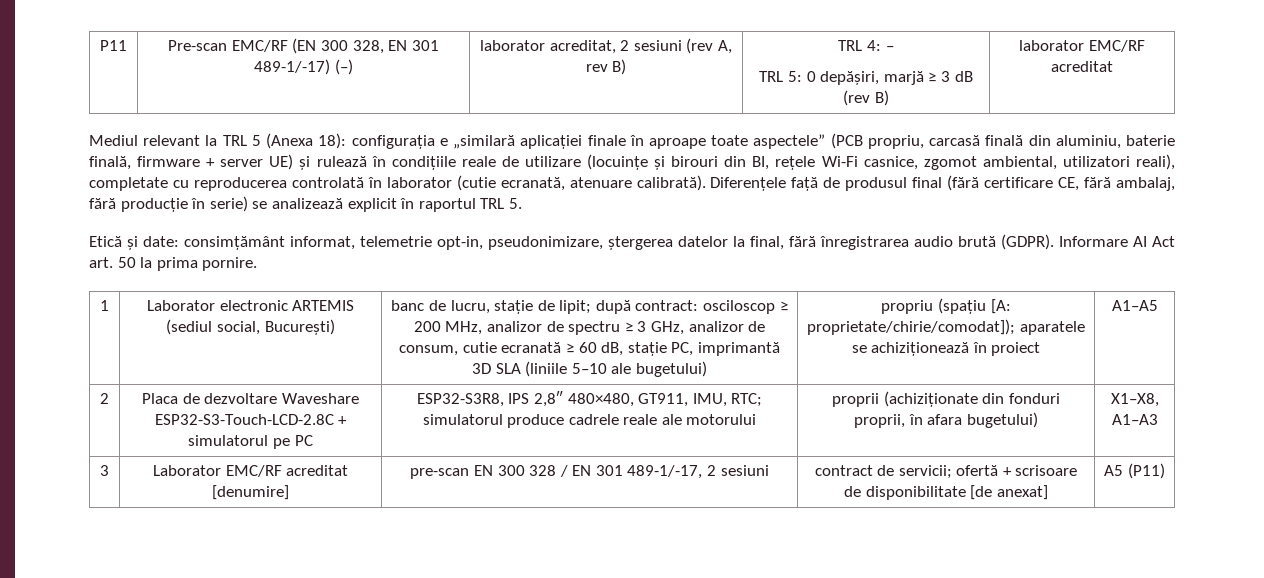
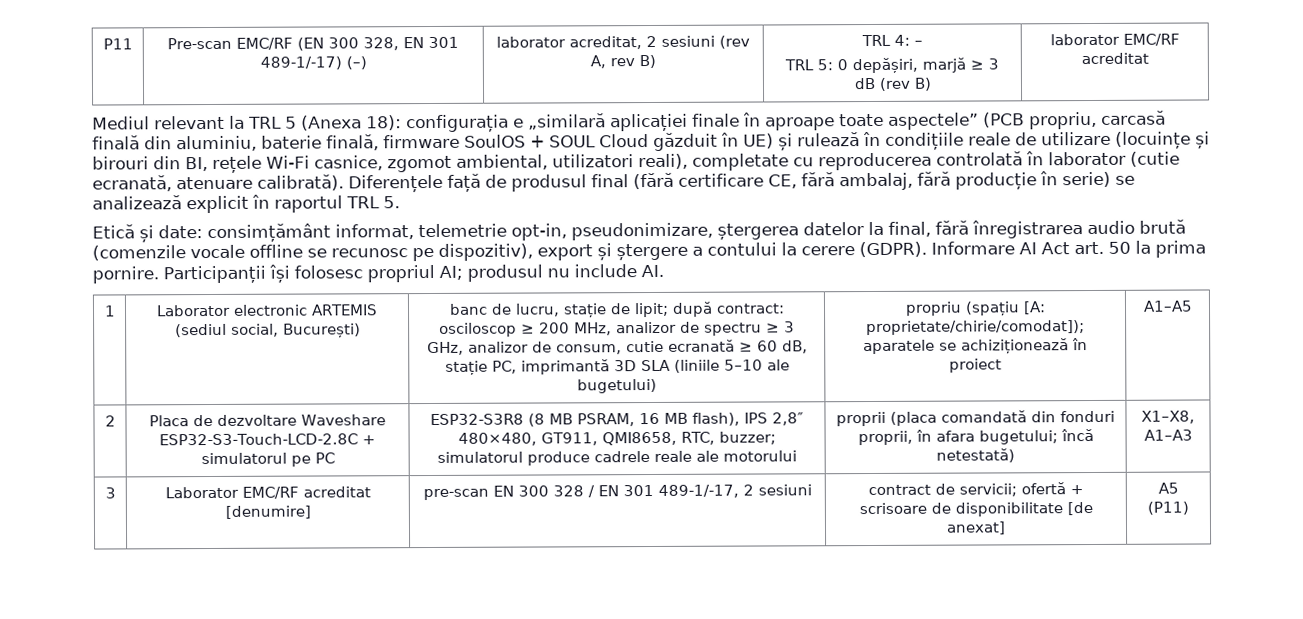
[206,158,264,167] + server -> [464,132,739,151] SoulOS + SOUL Cloud găzduit în
(996, 241) none -> [92,242,855,262] (comenzile vocale offline se recunosc pe dispozitiv), export și ștergere a contului la cerere
(258, 264) none -> [163,264,664,284] Participanții își folosesc propriul AI; produsul nu include AI.
[416,393,504,407] ESP32-S3R8, -> [430,412,740,427] ESP32-S3R8 (8 MB PSRAM, 16 MB flash),
[692,393,763,407] IMU, RTC; -> [601,431,777,446] QMI8658, RTC, buzzer;
[883,391,978,407] (achiziționate -> [889,410,1027,426] (placa comandată
[966,412,1038,428] bugetului) -> [978,428,1094,445] [935,448,1015,463] bugetului; încă netestată)

